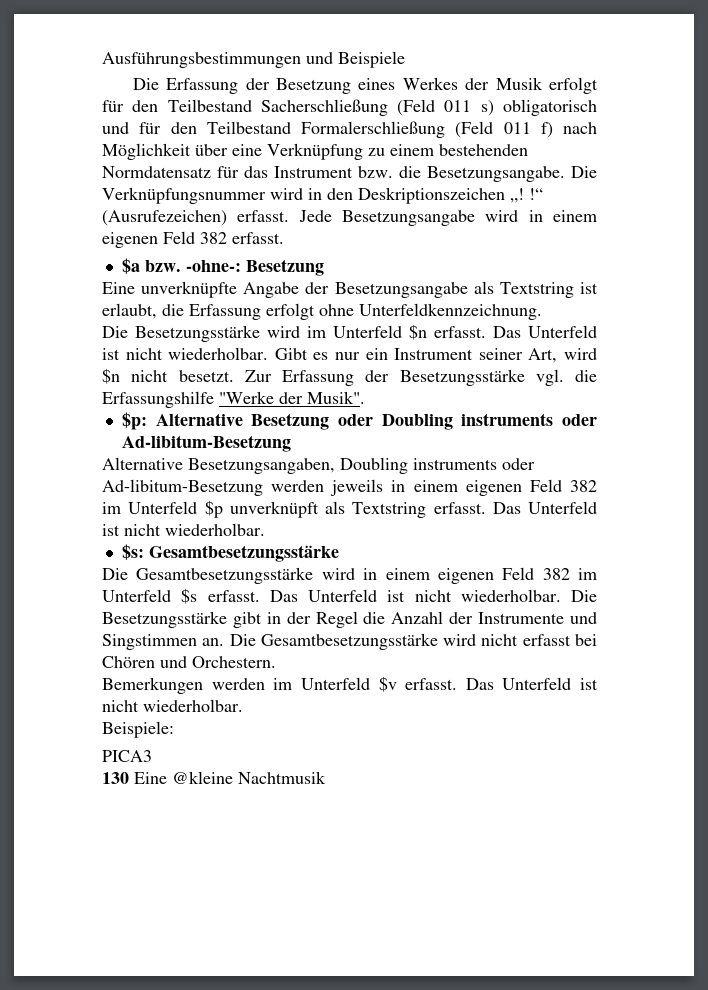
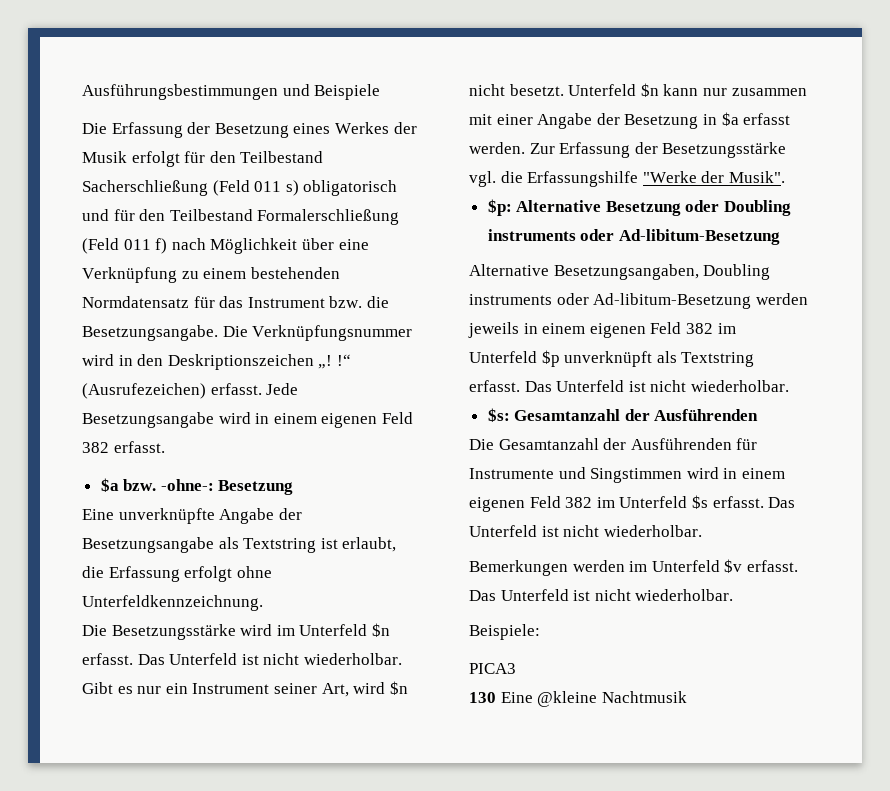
(234, 376) none -> [568,83,807,97] [469,112,791,129] [469,142,525,154] Unterfeld $n kann nur zusammen mit einer Angabe der Besetzung in $a erfasst werden.
[148,545,339,562] [102,567,314,584] Gesamtbesetzungsstärke // Die Gesamtbesetzungsstärke -> [514,409,759,421] [469,438,758,450] [469,467,683,483] Gesamtanzahl der Ausführenden // Die Gesamtanzahl der Ausführenden für Instrumente und Singstimmen
[571,590,597,602] [102,611,598,628] [102,633,597,650] [102,656,276,668] Die Besetzungsstärke gibt in der Regel die Anzahl der Instrumente und Singstimmen an. Die Gesamtbesetzungsstärke wird nicht erfasst bei Chören und Orchestern. -> (702, 531) none

